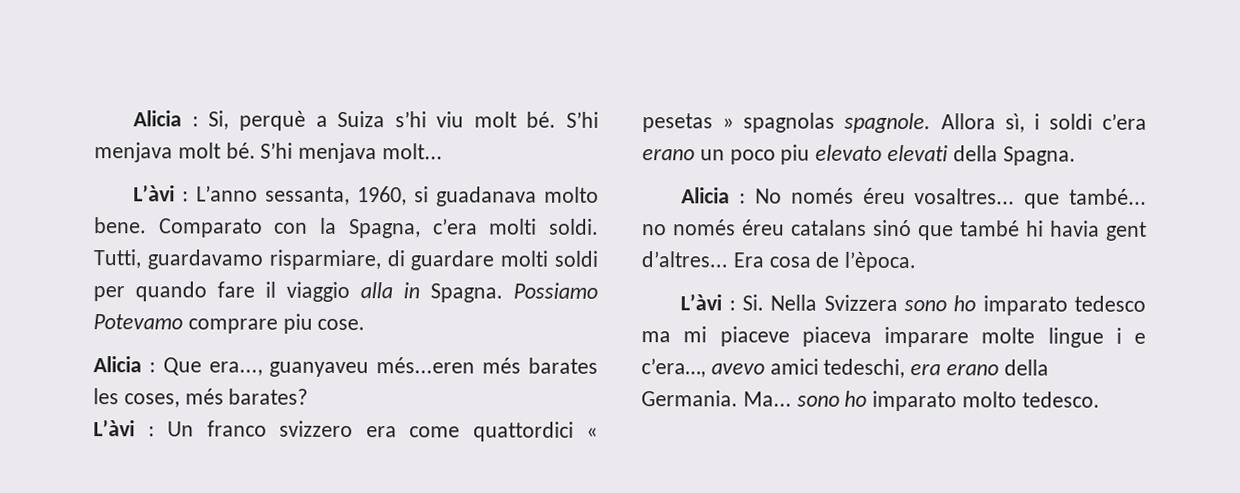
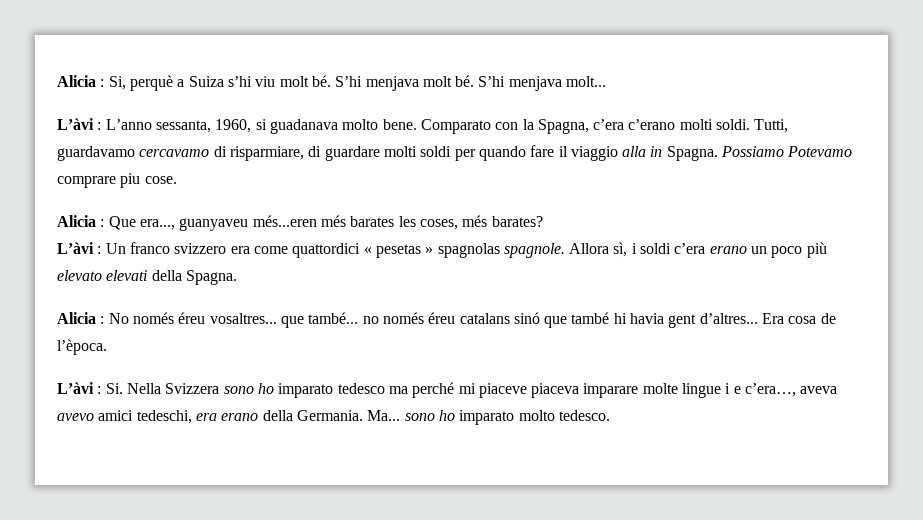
(478, 226) none -> [628,119,676,130] c’erano
(263, 259) none -> [139,146,227,157] cercavamo di
[780,144,811,165] piu -> [806,242,827,258] più
(671, 337) none -> [412,382,455,398] perché
(706, 368) none -> [800,386,838,394] aveva

